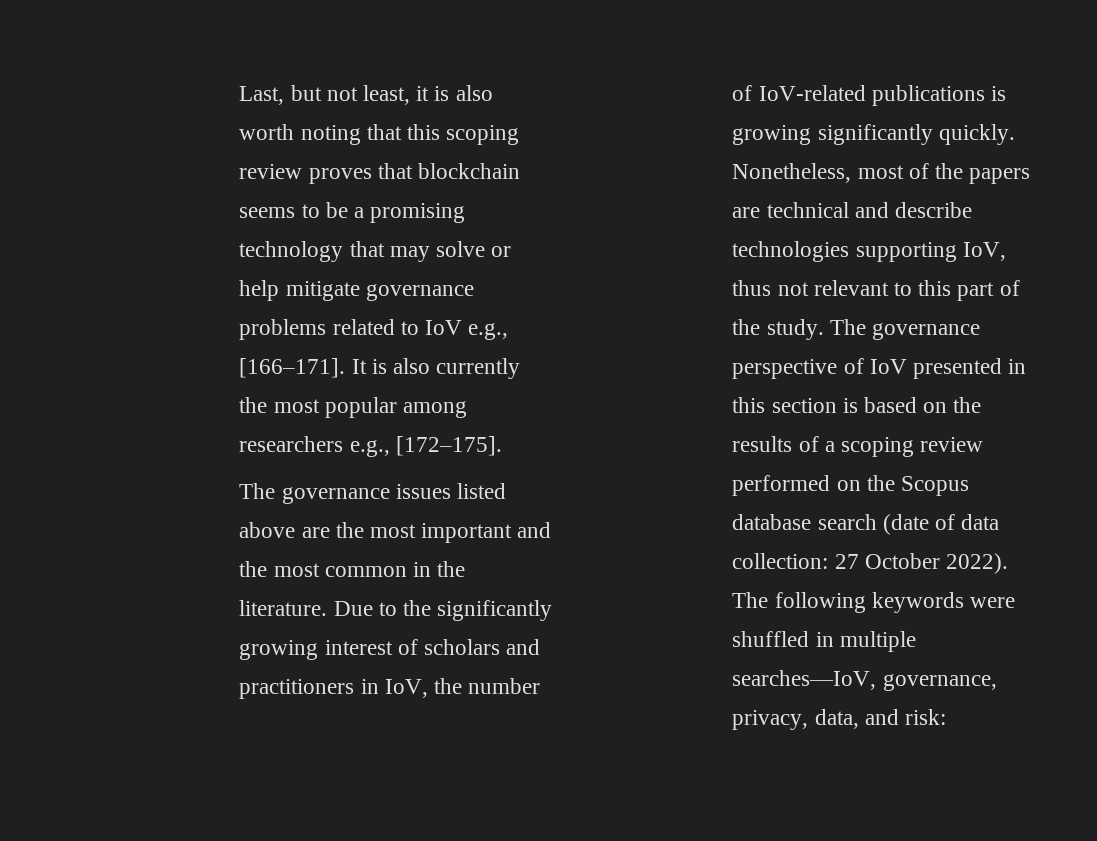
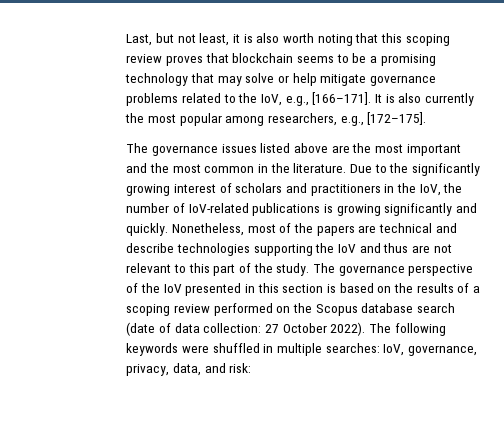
[425,320,463,335] IoV -> [238,93,283,106] the IoV,
[239,436,344,452] researchers -> [268,113,338,126] researchers,
(379, 686) none -> [396,183,416,193] the
(933, 134) none -> [455,203,477,213] and
[962,242,1006,261] [732,280,772,296] IoV, thus -> [315,243,430,253] the IoV and thus are
(864, 366) none -> [141,283,161,293] the
[732,670,877,690] searches—IoV, -> [325,343,405,356] searches: IoV,

